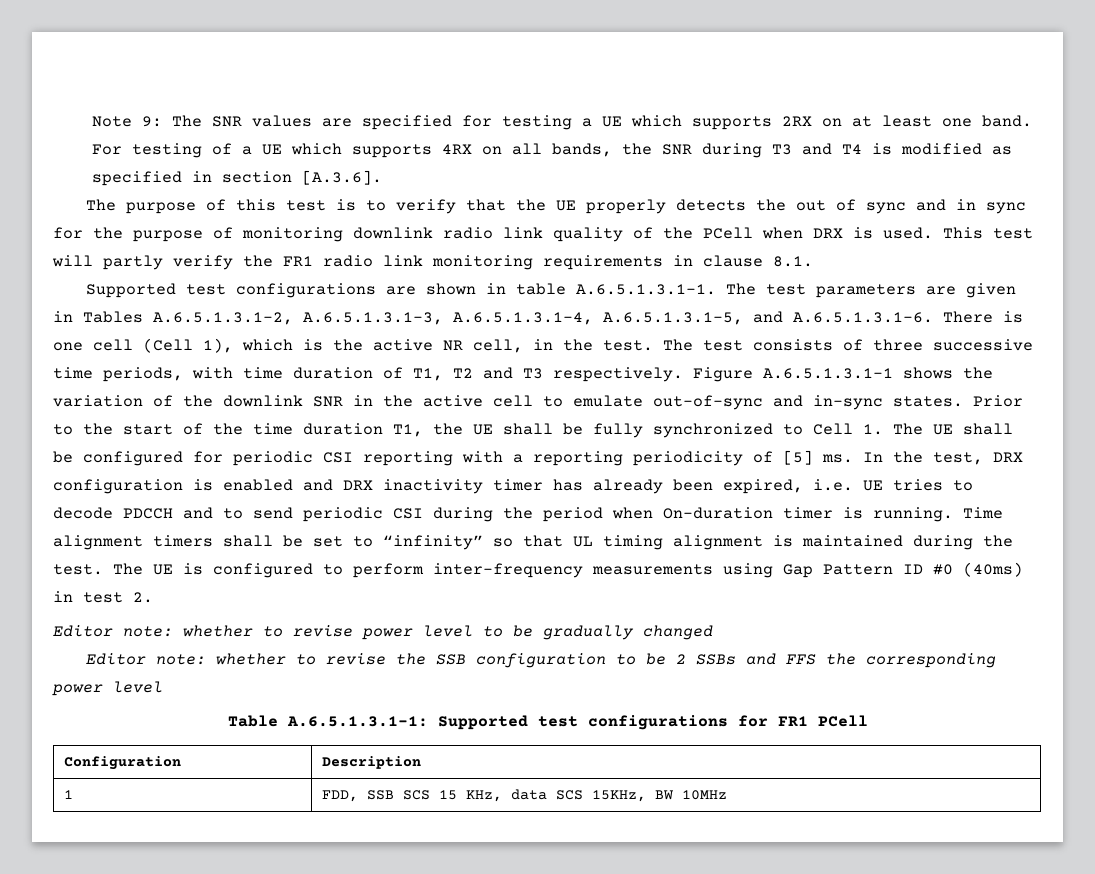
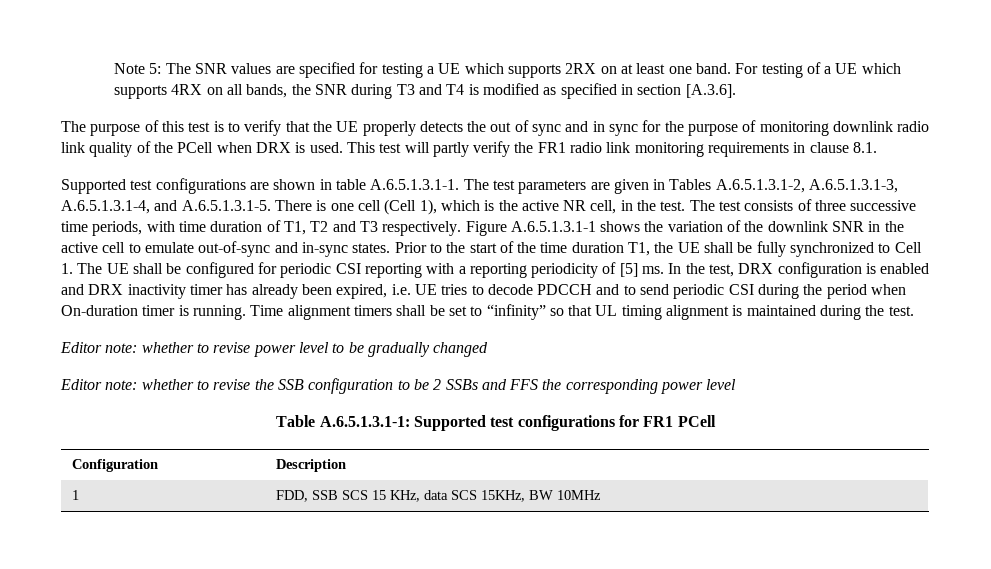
[142,116,163,127] 9: -> [149,63,162,74] 5:
[603,311,933,325] A.6.5.1.3.1-5, and A.6.5.1.3.1-6. -> [154,200,271,211] and A.6.5.1.3.1-5.
[113,562,1023,578] [53,591,153,603] The UE is configured to perform inter-frequency measurements using Gap Pattern ID #0 (40ms) in test 2. -> (914, 311) none

